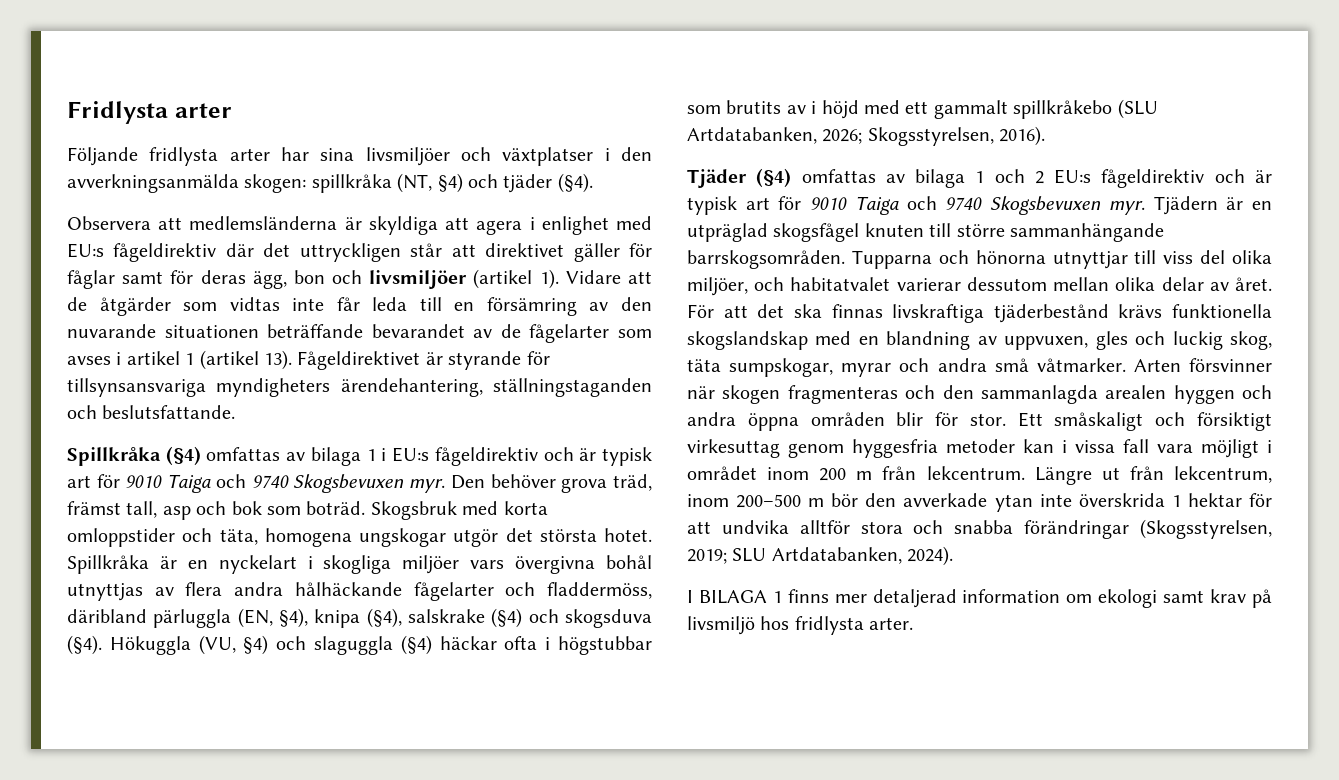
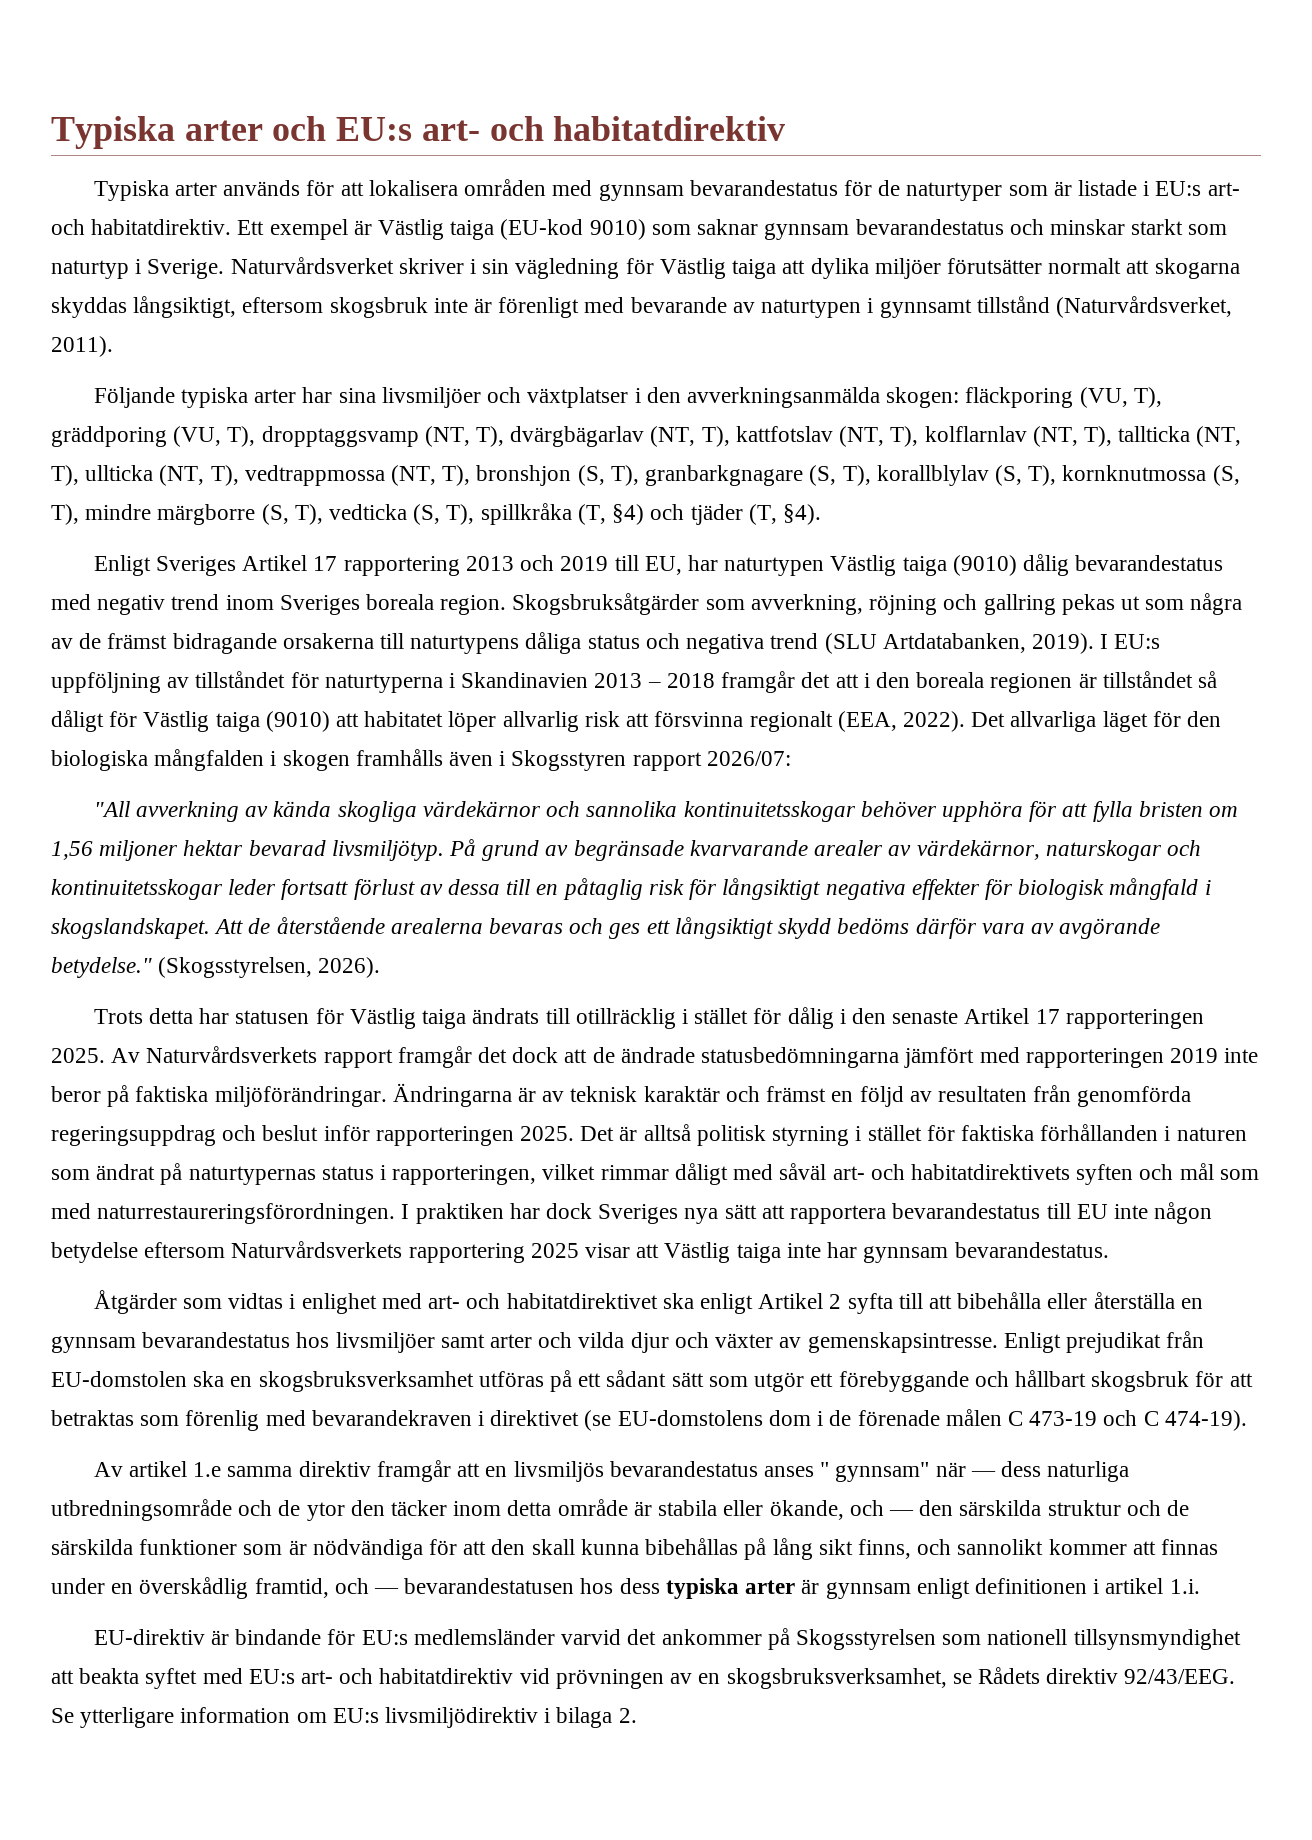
[67,101,232,124] Fridlysta arter -> [51,116,786,149] [93,179,1240,201] [51,219,1228,240] [51,257,1240,279] [51,296,1232,318] [51,336,113,357] Typiska arter och EU:s art- och habitatdirektiv // Typiska arter används för att lokalisera områden med gynnsam bevarandestatus för de naturtyper som är listade i EU:s art- och habitatdirektiv. Ett exempel är Västlig taiga (EU-kod 9010) som saknar gynnsam bevarandestatus och minskar starkt som naturtyp i Sverige. Naturvårdsverket skriver i sin vägledning för Västlig taiga att dylika miljöer förutsätter normalt att skogarna skyddas långsiktigt, eftersom skogsbruk inte är förenligt med bevarande av naturtypen i gynnsamt tillstånd (Naturvårdsverket, 2011).
[149,147,219,166] fridlysta -> [181,387,249,408] typiska
[311,173,593,193] [67,216,652,235] [67,243,653,262] [67,269,652,289] [67,297,652,316] [67,324,652,343] [67,350,550,370] [67,378,652,397] [67,405,236,419] [67,446,653,466] [67,474,653,493] [67,501,548,520] [67,528,652,547] [67,555,653,574] [67,582,652,601] [67,608,652,628] [67,635,652,655] [687,99,1158,119] [687,126,1046,146] [687,168,1272,188] [687,196,1272,215] [687,223,1164,242] [687,250,1272,269] [687,277,1272,296] [687,304,1272,323] [687,331,1272,350] [687,358,1272,377] [687,385,1272,404] [687,412,1272,431] [687,439,1272,458] [687,466,1272,485] [687,493,1273,512] [687,519,1272,539] [687,546,954,566] [687,589,1272,608] [687,616,914,635] spillkråka (NT, §4) och tjäder (§4). // Observera att medlemsländerna är skyldiga att agera i enlighet med EU:s fågeldirektiv där det uttryckligen står att direktivet gäller för fåglar samt för deras ägg, bon och livsmiljöer (artikel 1). Vidare att de åtgärder som vidtas inte får leda till en försämring av den nuvarande situationen beträffande bevarandet av de fågelarter som avses i artikel 1 (artikel 13). Fågeldirektivet är styrande för tillsynsansvariga myndigheters ärendehantering, ställningstaganden och beslutsfattande. // Spillkråka (§4) omfattas av bilaga 1 i EU:s fågeldirektiv och är typisk art för 9010 Taiga och 9740 Skogsbevuxen myr. Den behöver grova träd, främst tall, asp och bok som boträd. Skogsbruk med korta omloppstider och täta, homogena ungskogar utgör det största hotet. Spillkråka är en nyckelart i skogliga miljöer vars övergivna bohål utnyttjas av flera andra hålhäckande fågelarter och fladdermöss, däribland pärluggla (EN, §4), knipa (§4), salskrake (§4) och skogsduva (§4). Hökuggla (VU, §4) och slaguggla (§4) häckar ofta i högstubbar som brutits av i höjd med ett gammalt spillkråkebo (SLU Artdatabanken, 2026; Skogsstyrelsen, 2016). // Tjäder (§4) omfattas av bilaga 1 och 2 EU:s fågeldirektiv och är typisk art för 9010 Taiga och 9740 Skogsbevuxen myr. Tjädern är en utpräglad skogsfågel knuten till större sammanhängande barrskogsområden. Tupparna och hönorna utnyttjar till viss del olika miljöer, och habitatvalet varierar dessutom mellan olika delar av året. För att det ska finnas livskraftiga tjäderbestånd krävs funktionella skogslandskap med en blandning av uppvuxen, gles och luckig skog, täta sumpskogar, myrar och andra små våtmarker. Arten försvinner när skogen fragmenteras och den sammanlagda arealen hyggen och andra öppna områden blir för stor. Ett småskaligt och försiktigt virkesuttag genom hyggesfria metoder kan i vissa fall vara möjligt i området inom 200 m från lekcentrum. Längre ut från lekcentrum, inom 200–500 m bör den avverkade ytan inte överskrida 1 hektar för att undvika alltför stora och snabba förändringar (Skogsstyrelsen, 2019; SLU Artdatabanken, 2024). // I BILAGA 1 finns mer detaljerad information om ekologi samt krav på livsmiljö hos fridlysta arter. -> [965,387,1162,408] [51,426,1242,447] [51,465,1240,486] [51,503,821,525] [93,554,1224,576] [51,593,1243,615] [51,632,1161,654] [51,671,1217,693] [51,710,1221,732] [51,749,791,771] [93,801,1238,822] [51,839,1201,861] [51,878,1211,900] [51,917,1161,939] [51,957,381,978] [93,1007,1204,1029] [51,1046,1259,1068] [51,1083,1192,1107] [51,1124,1247,1146] [51,1163,1259,1185] [51,1202,1213,1224] [51,1241,1109,1263] [93,1290,1203,1314] [51,1331,1205,1353] [51,1370,1253,1392] [51,1409,1247,1431] [93,1460,1130,1482] [51,1499,1189,1521] [51,1538,1218,1560] [51,1577,1200,1599] [93,1628,1241,1650] [51,1667,1236,1689] [51,1707,637,1728] fläckporing (VU, T), gräddporing (VU, T), dropptaggsvamp (NT, T), dvärgbägarlav (NT, T), kattfotslav (NT, T), kolflarnlav (NT, T), tallticka (NT, T), ullticka (NT, T), vedtrappmossa (NT, T), bronshjon (S, T), granbarkgnagare (S, T), korallblylav (S, T), kornknutmossa (S, T), mindre märgborre (S, T), vedticka (S, T), spillkråka (T, §4) och tjäder (T, §4). // Enligt Sveriges Artikel 17 rapportering 2013 och 2019 till EU, har naturtypen Västlig taiga (9010) dålig bevarandestatus med negativ trend inom Sveriges boreala region. Skogsbruksåtgärder som avverkning, röjning och gallring pekas ut som några av de främst bidragande orsakerna till naturtypens dåliga status och negativa trend (SLU Artdatabanken, 2019). I EU:s uppföljning av tillståndet för naturtyperna i Skandinavien 2013 – 2018 framgår det att i den boreala regionen är tillståndet så dåligt för Västlig taiga (9010) att habitatet löper allvarlig risk att försvinna regionalt (EEA, 2022). Det allvarliga läget för den biologiska mångfalden i skogen framhålls även i Skogsstyren rapport 2026/07: // "All avverkning av kända skogliga värdekärnor och sannolika kontinuitetsskogar behöver upphöra för att fylla bristen om 1,56 miljoner hektar bevarad livsmiljötyp. På grund av begränsade kvarvarande arealer av värdekärnor, naturskogar och kontinuitetsskogar leder fortsatt förlust av dessa till en påtaglig risk för långsiktigt negativa effekter för biologisk mångfald i skogslandskapet. Att de återstående arealerna bevaras och ges ett långsiktigt skydd bedöms därför vara av avgörande betydelse." (Skogsstyrelsen, 2026). // Trots detta har statusen för Västlig taiga ändrats till otillräcklig i stället för dålig i den senaste Artikel 17 rapporteringen 2025. Av Naturvårdsverkets rapport framgår det dock att de ändrade statusbedömningarna jämfört med rapporteringen 2019 inte beror på faktiska miljöförändringar. Ändringarna är av teknisk karaktär och främst en följd av resultaten från genomförda regeringsuppdrag och beslut inför rapporteringen 2025. Det är alltså politisk styrning i stället för faktiska förhållanden i naturen som ändrat på naturtypernas status i rapporteringen, vilket rimmar dåligt med såväl art- och habitatdirektivets syften och mål som med naturrestaureringsförordningen. I praktiken har dock Sveriges nya sätt att rapportera bevarandestatus till EU inte någon betydelse eftersom Naturvårdsverkets rapportering 2025 visar att Västlig taiga inte har gynnsam bevarandestatus. // Åtgärder som vidtas i enlighet med art- och habitatdirektivet ska enligt Artikel 2 syfta till att bibehålla eller återställa en gynnsam bevarandestatus hos livsmiljöer samt arter och vilda djur och växter av gemenskapsintresse. Enligt prejudikat från EU-domstolen ska en skogsbruksverksamhet utföras på ett sådant sätt som utgör ett förebyggande och hållbart skogsbruk för att betraktas som förenlig med bevarandekraven i direktivet (se EU-domstolens dom i de förenade målen C 473-19 och C 474-19). // Av artikel 1.e samma direktiv framgår att en livsmiljös bevarandestatus anses " gynnsam" när — dess naturliga utbredningsområde och de ytor den täcker inom detta område är stabila eller ökande, och — den särskilda struktur och de särskilda funktioner som är nödvändiga för att den skall kunna bibehållas på lång sikt finns, och sannolikt kommer att finnas under en överskådlig framtid, och — bevarandestatusen hos dess typiska arter är gynnsam enligt definitionen i artikel 1.i. // EU-direktiv är bindande för EU:s medlemsländer varvid det ankommer på Skogsstyrelsen som nationell tillsynsmyndighet att beakta syftet med EU:s art- och habitatdirektiv vid prövningen av en skogsbruksverksamhet, se Rådets direktiv 92/43/EEG. Se ytterligare information om EU:s livsmiljödirektiv i bilaga 2.

